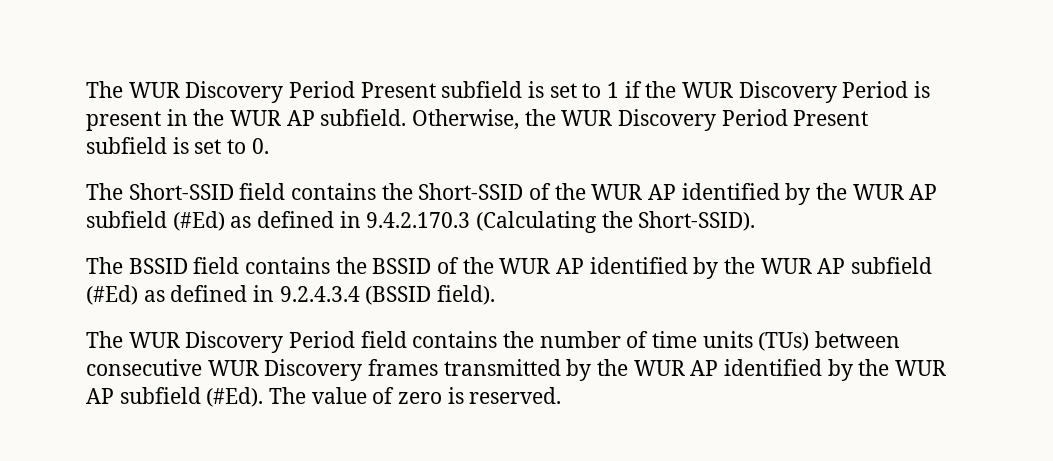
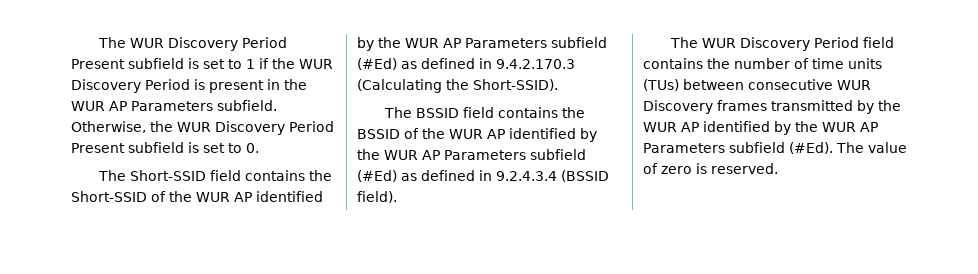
(315, 118) none -> [131,101,213,111] Parameters
(938, 192) none -> [465,38,547,48] Parameters
(846, 266) none -> [444,150,526,160] Parameters
(114, 396) none -> [643,143,725,153] Parameters

